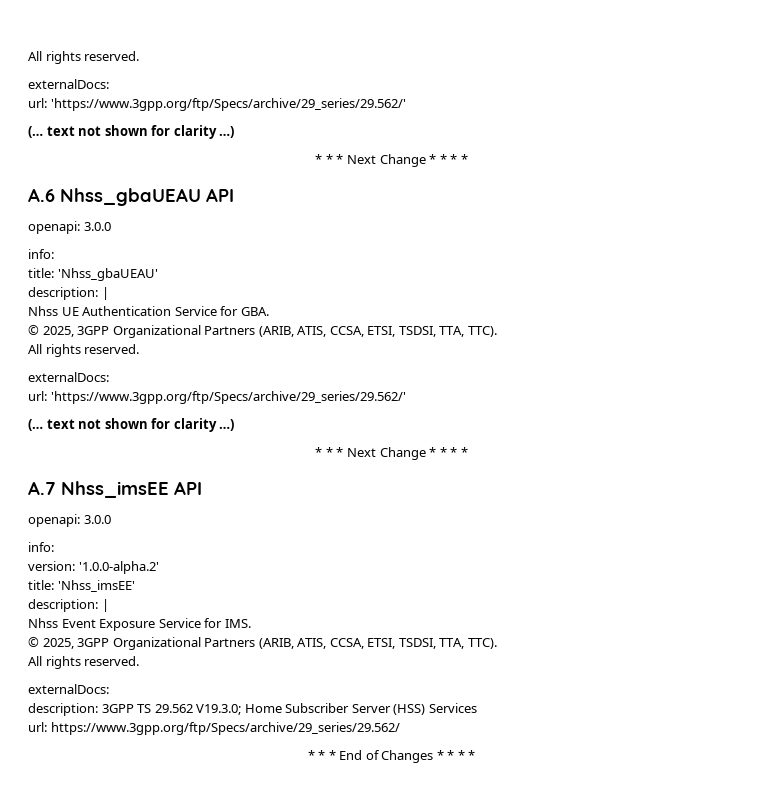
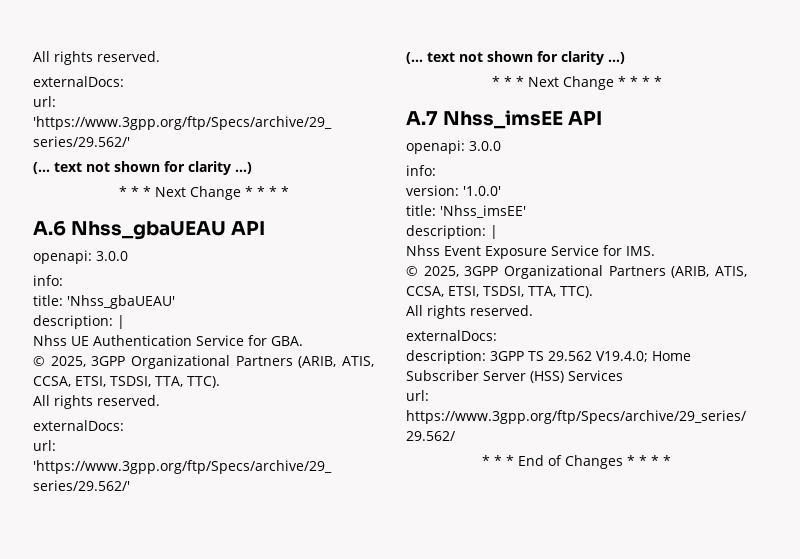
[78,561,159,574] '1.0.0-alpha.2' -> [463,186,501,196] '1.0.0'
[196,704,242,715] V19.3.0; -> [596,351,648,362] V19.4.0;

